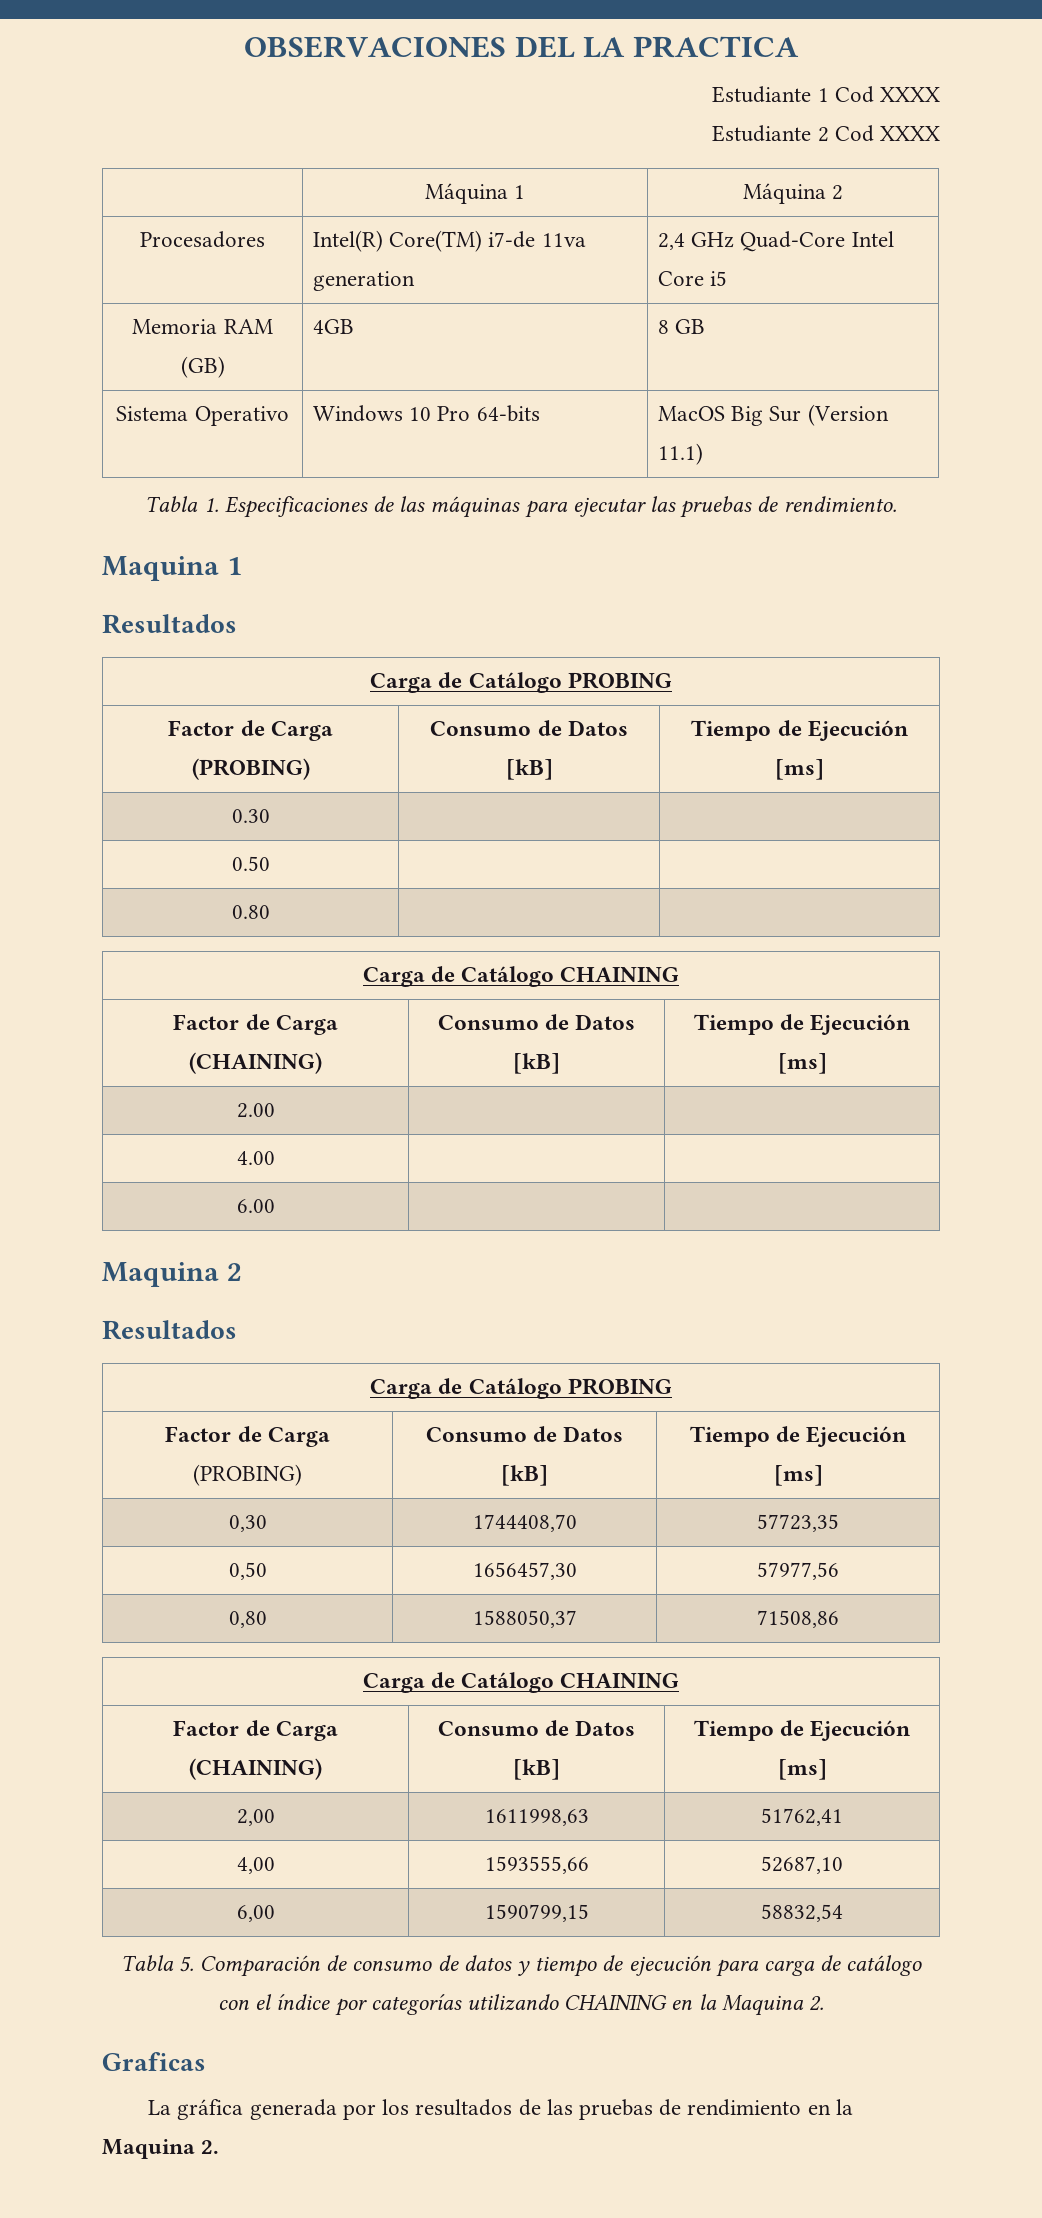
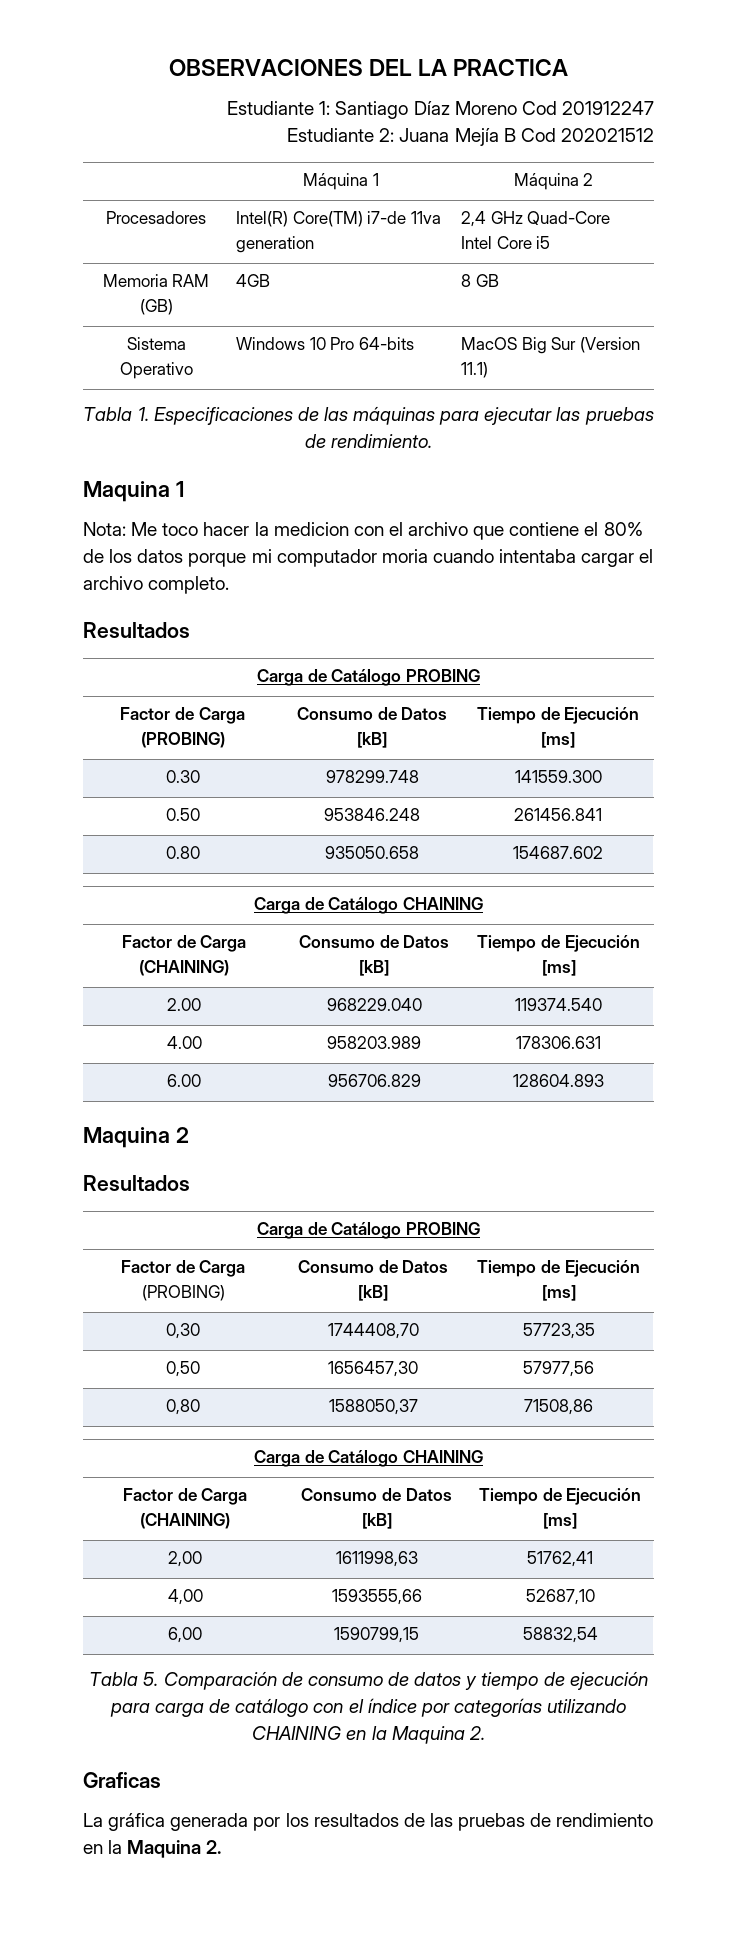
[817,86,941,103] [712,125,941,142] 1 Cod XXXX // Estudiante 2 Cod XXXX -> [319,101,654,119] [287,128,654,146] 1: Santiago Díaz Moreno Cod 201912247 // Estudiante 2: Juana Mejía B Cod 202021512
(242, 566) none -> [83,522,643,540] [83,549,654,567] [83,576,230,594] // Nota: Me toco hacer la medicion con el archivo que contiene el 80% de los datos porque mi computador moria cuando intentaba cargar el archivo completo.
(270, 816) | -> [325,770,419,783] [514,770,602,783] 978299.748 | 141559.300
(270, 863) | -> [324,808,420,821] [514,808,602,821] 953846.248 | 261456.841
(270, 912) | -> [325,846,419,859] [513,846,603,859] 935050.658 | 154687.602
(275, 1110) | -> [326,998,422,1011] [515,998,602,1011] 968229.040 | 119374.540
(275, 1158) | -> [327,1036,421,1049] [516,1036,601,1049] 958203.989 | 178306.631
(275, 1206) | -> [327,1074,421,1087] [513,1074,604,1087] 956706.829 | 128604.893

